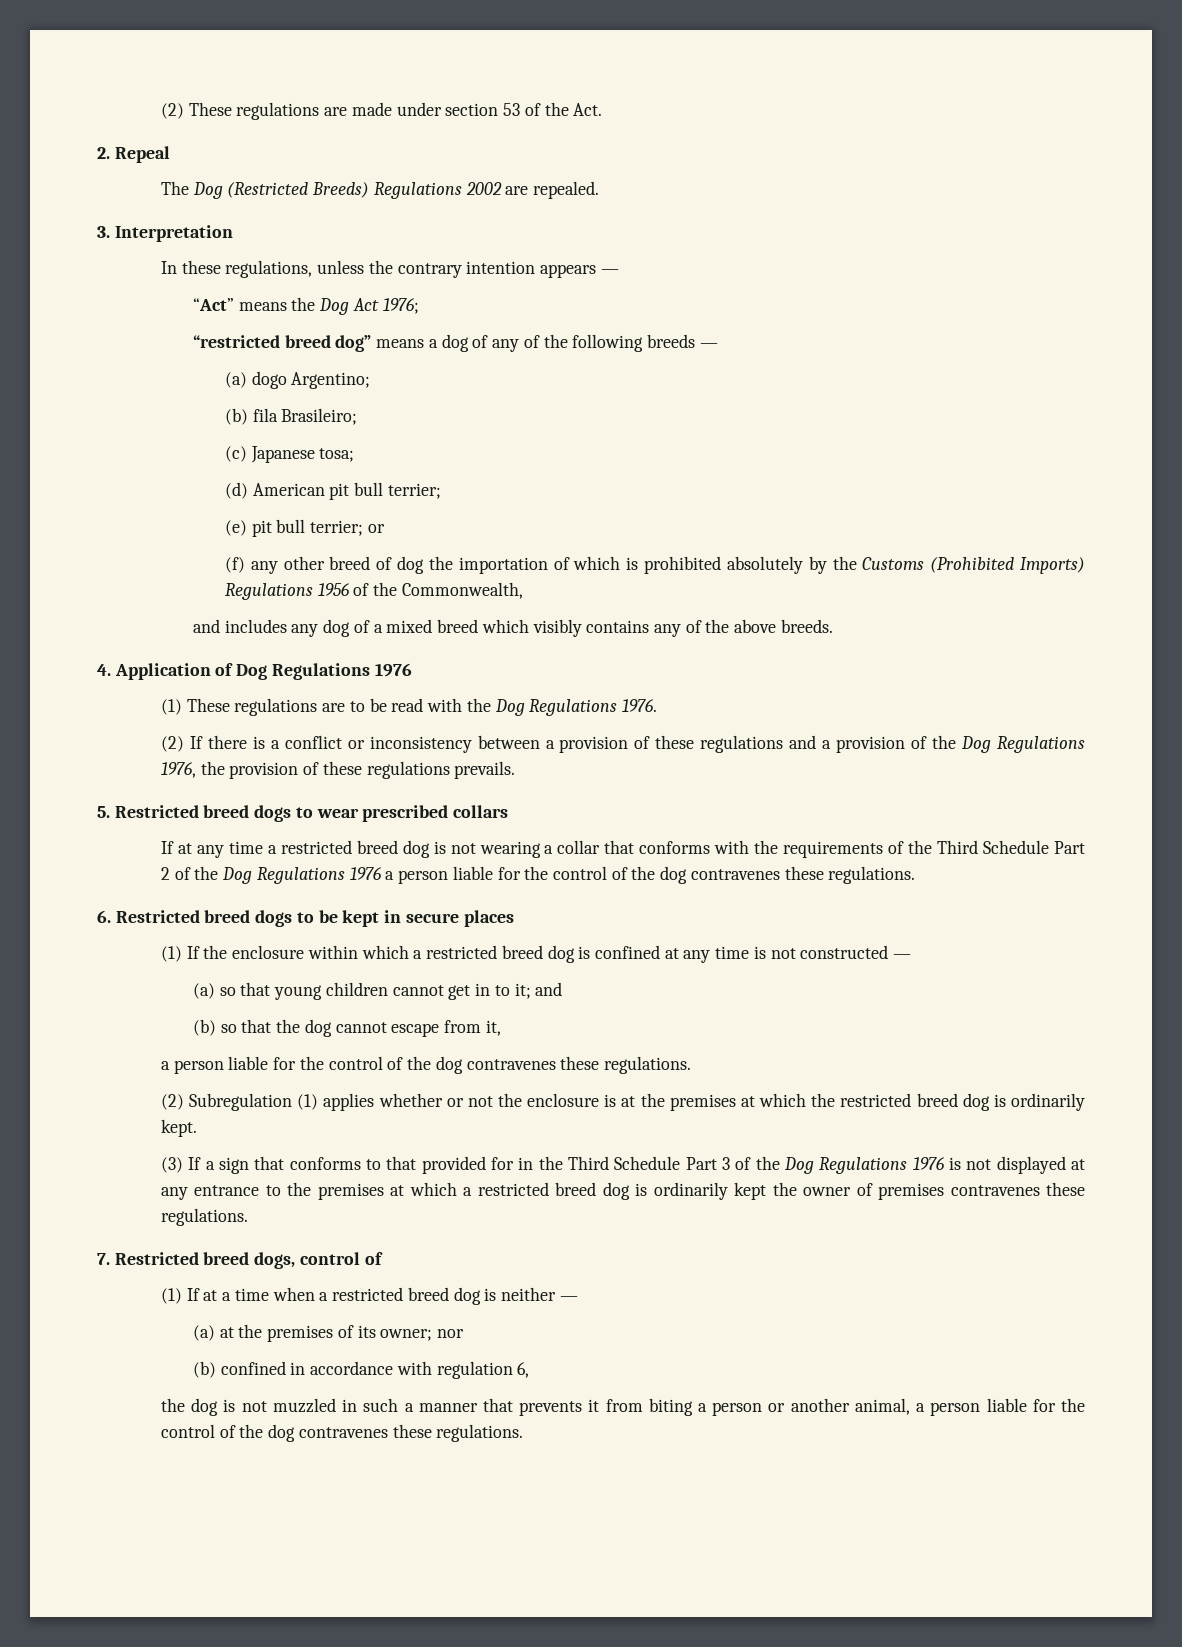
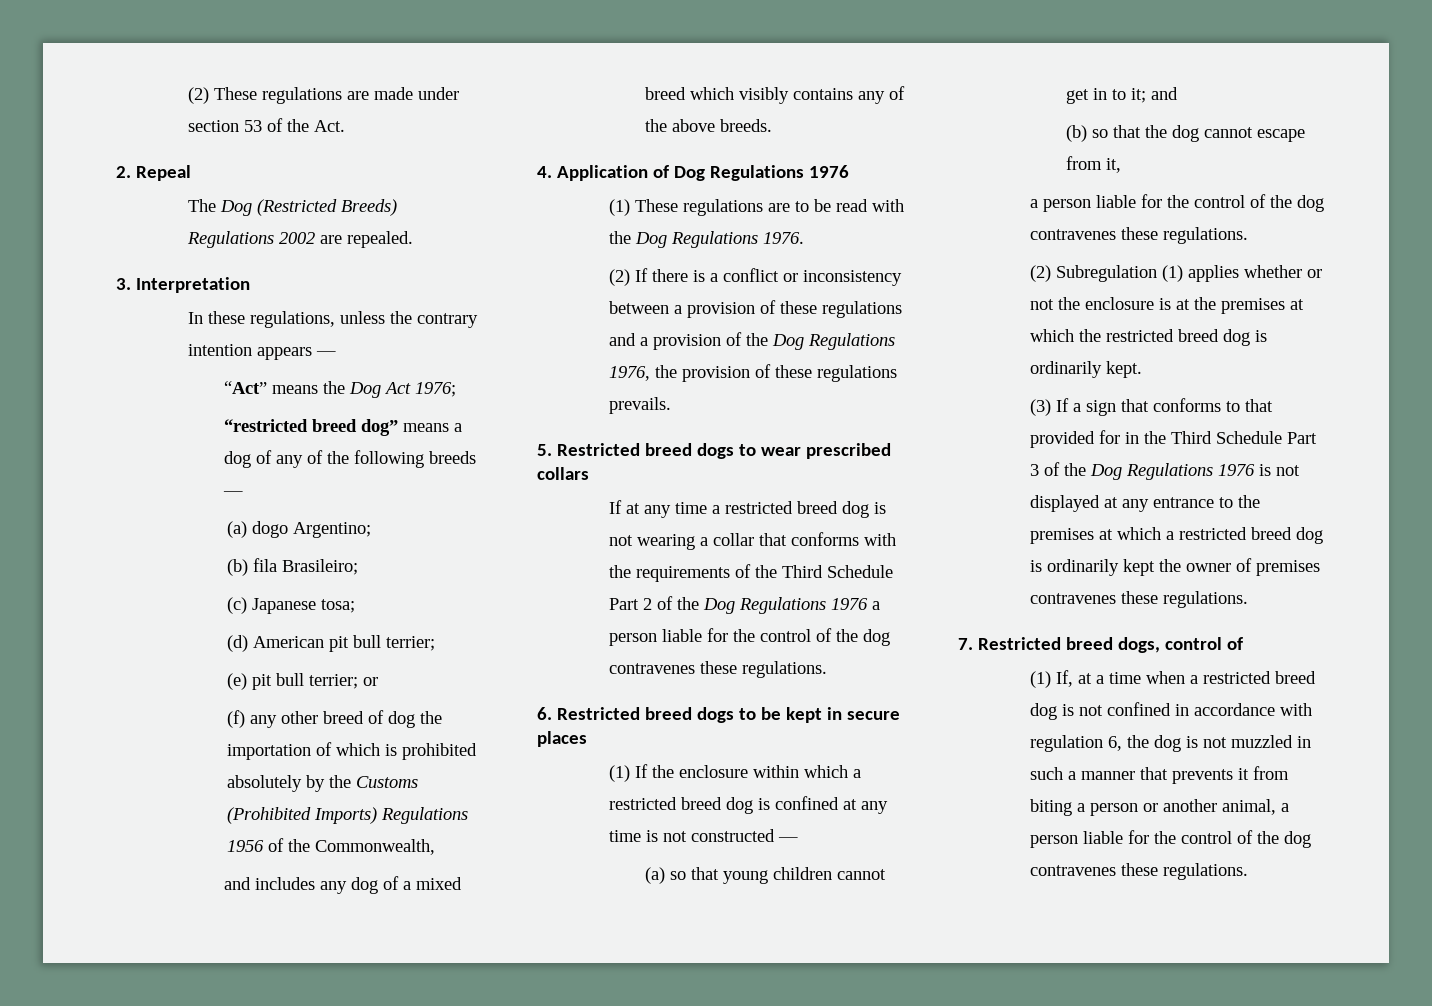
[186,1288,200,1301] If -> [1056,670,1074,687] If,
[500,1287,578,1301] [192,1324,465,1342] [192,1361,216,1378] neither — // (a) at the premises of its owner; nor // (b) -> [1079,705,1104,716] not
(530, 1370) // -> (1123, 743) none

